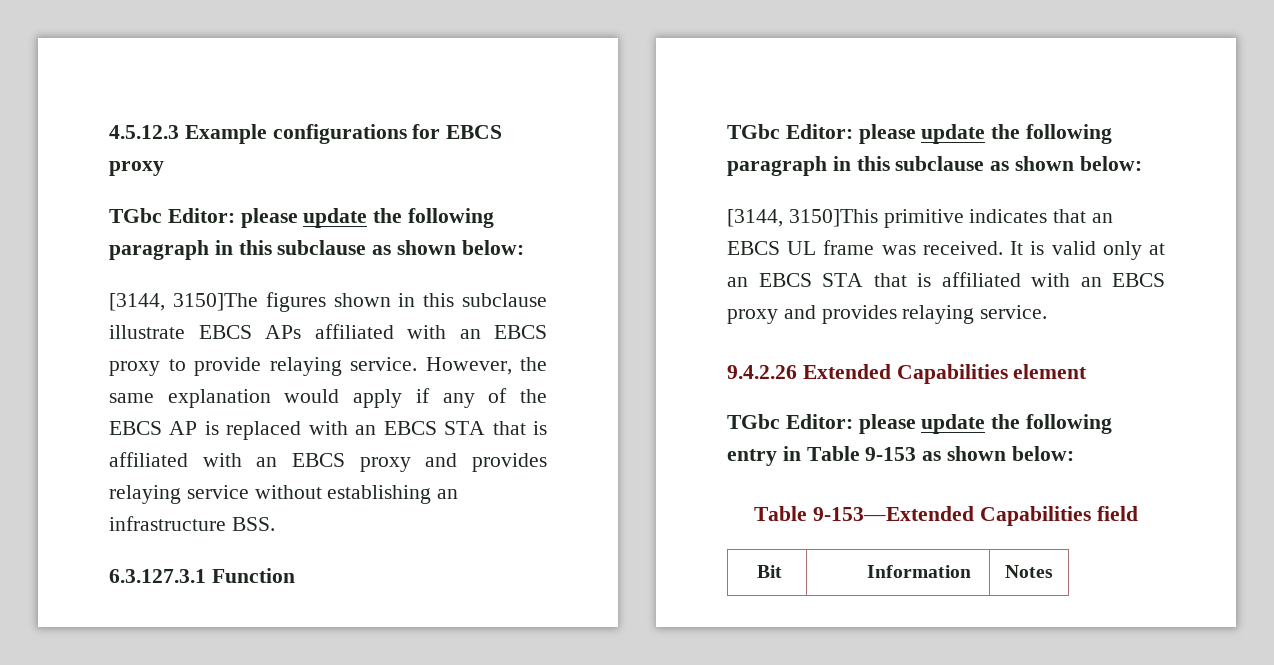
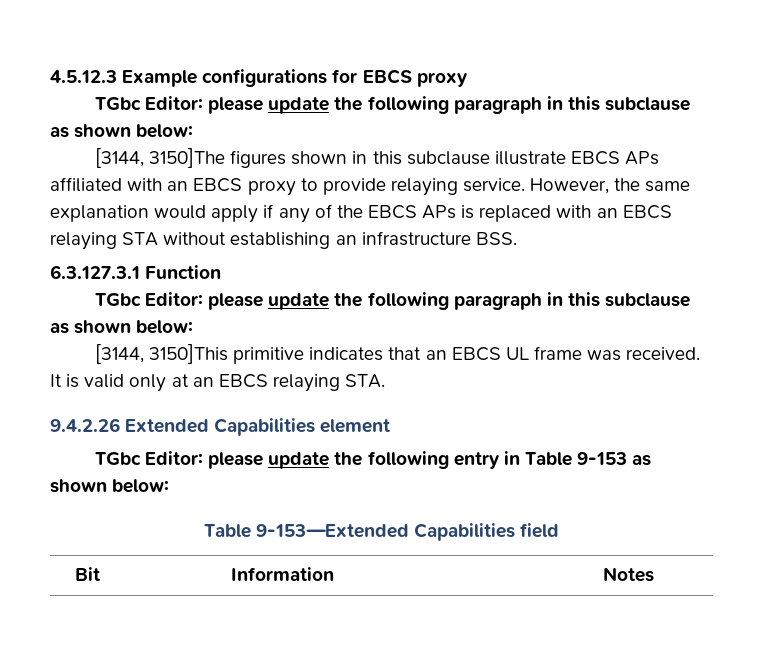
[169,421,198,435] AP -> [422,205,457,219] APs
[444,421,547,435] [109,452,548,472] [109,485,249,504] STA that is affiliated with an EBCS proxy and provides relaying service -> [50,232,159,250] relaying STA
[822,272,1165,287] [727,305,1048,324] STA that is affiliated with an EBCS proxy and provides relaying service. -> [272,374,386,392] relaying STA.

